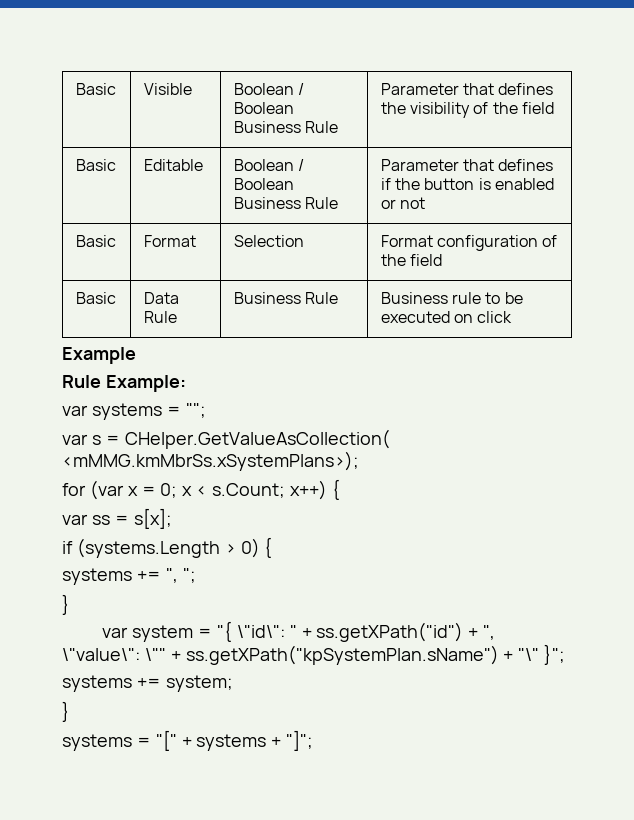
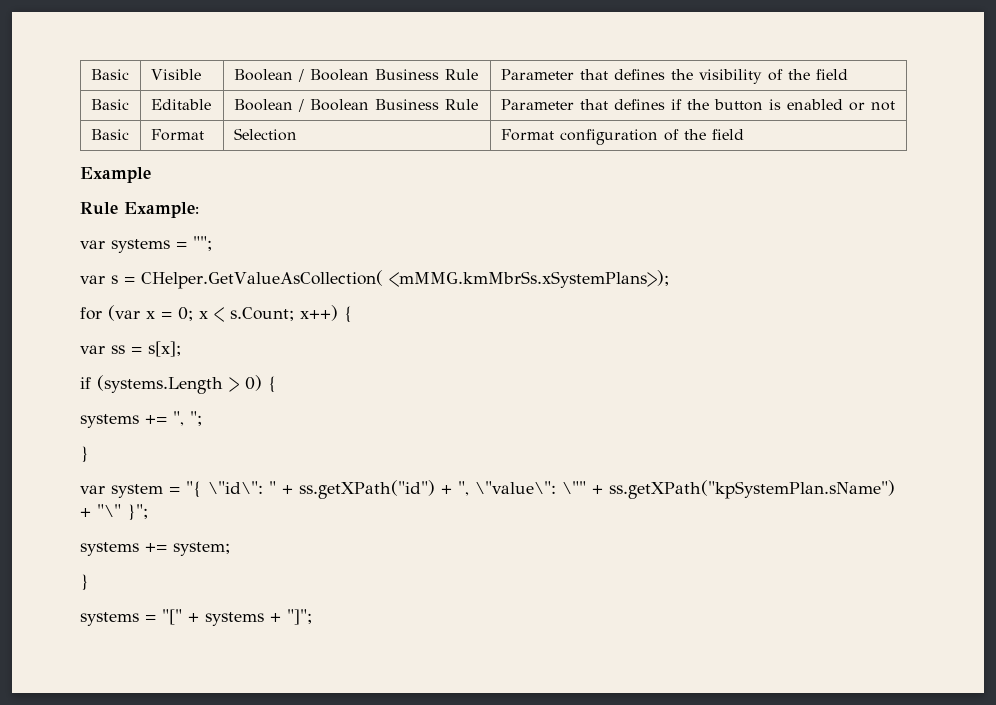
[75,292,116,304] [143,292,179,304] [143,311,177,323] [233,292,338,304] [380,292,523,304] [380,311,513,323] // Basic | Data Rule | Business Rule | Business rule to be executed on click -> (744, 134) none

